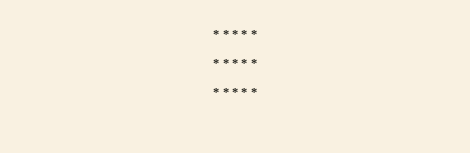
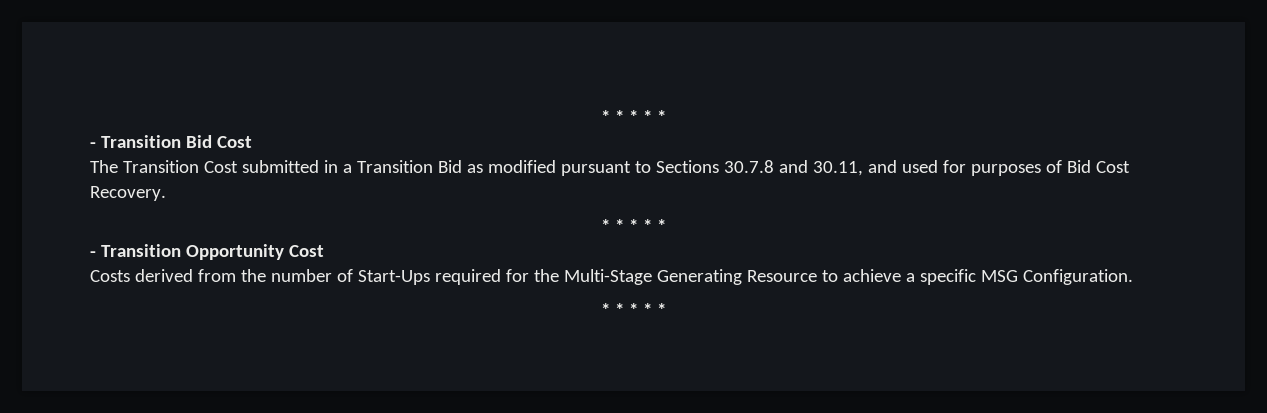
[213,30,257,38] [213,59,257,67] * * * * * // * * * * * -> [601,110,666,123] [90,135,252,148] [90,160,1130,176] [90,186,166,201] [601,219,666,232] [90,244,324,260] [90,269,1133,285] * * * * * // - Transition Bid Cost // The Transition Cost submitted in a Transition Bid as modified pursuant to Sections 30.7.8 and 30.11, and used for purposes of Bid Cost Recovery. // * * * * * // - Transition Opportunity Cost // Costs derived from the number of Start-Ups required for the Multi-Stage Generating Resource to achieve a specific MSG Configuration.

